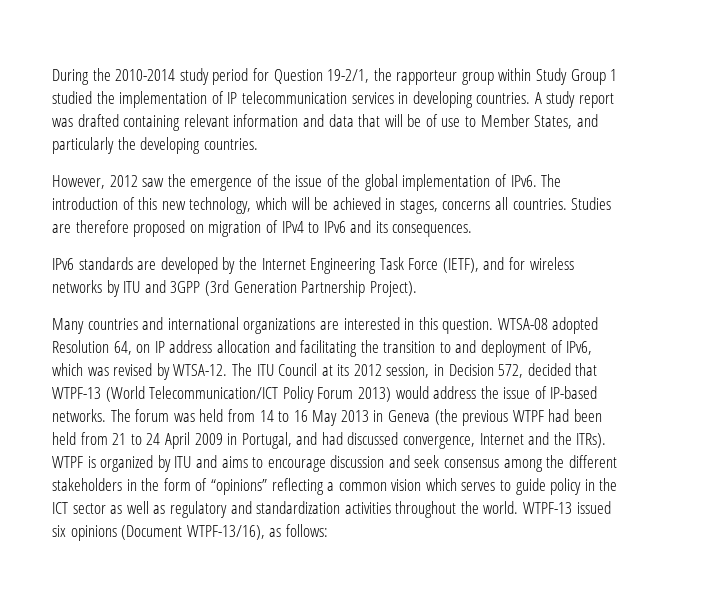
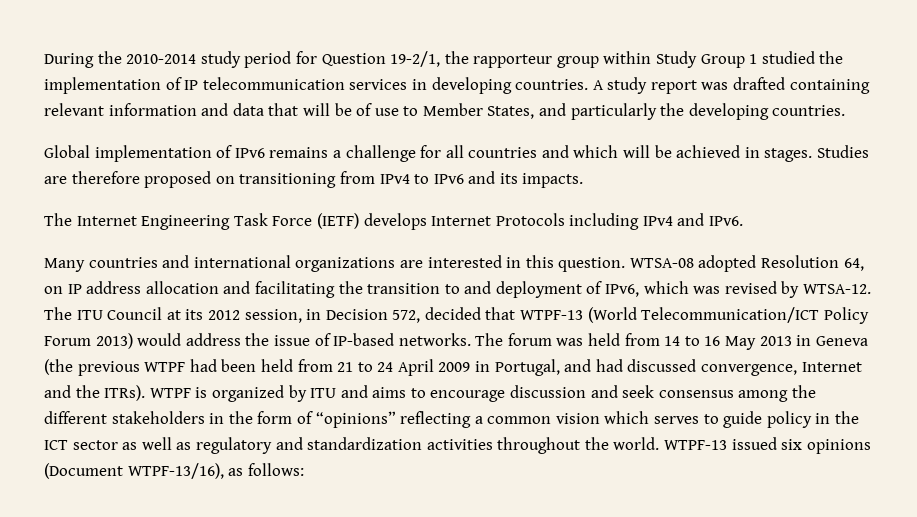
[52,174,562,191] [52,197,252,214] However, 2012 saw the emergence of the issue of the global implementation of IPv6. The introduction of this new technology, -> [44,145,569,162] Global implementation of IPv6 remains a challenge for all countries and
[399,197,567,214] stages, concerns all countries. -> [764,148,813,162] stages.
[208,220,278,237] migration of -> [239,171,375,188] transitioning from
[392,224,473,237] [52,257,574,274] [52,280,417,297] consequences. // IPv6 standards are developed by the Internet Engineering Task Force (IETF), and for wireless networks by ITU and 3GPP (3rd Generation Partnership Project). -> [522,173,584,188] [44,213,744,230] impacts. // The Internet Engineering Task Force (IETF) develops Internet Protocols including IPv4 and IPv6.

